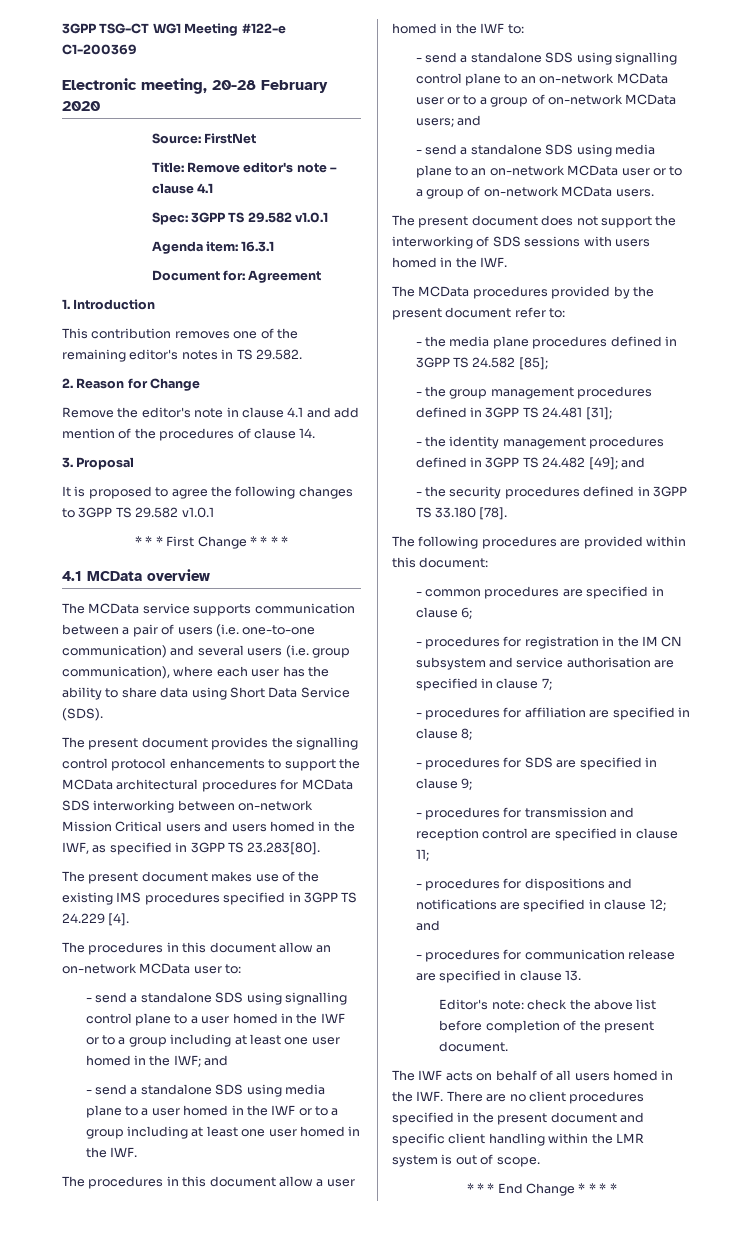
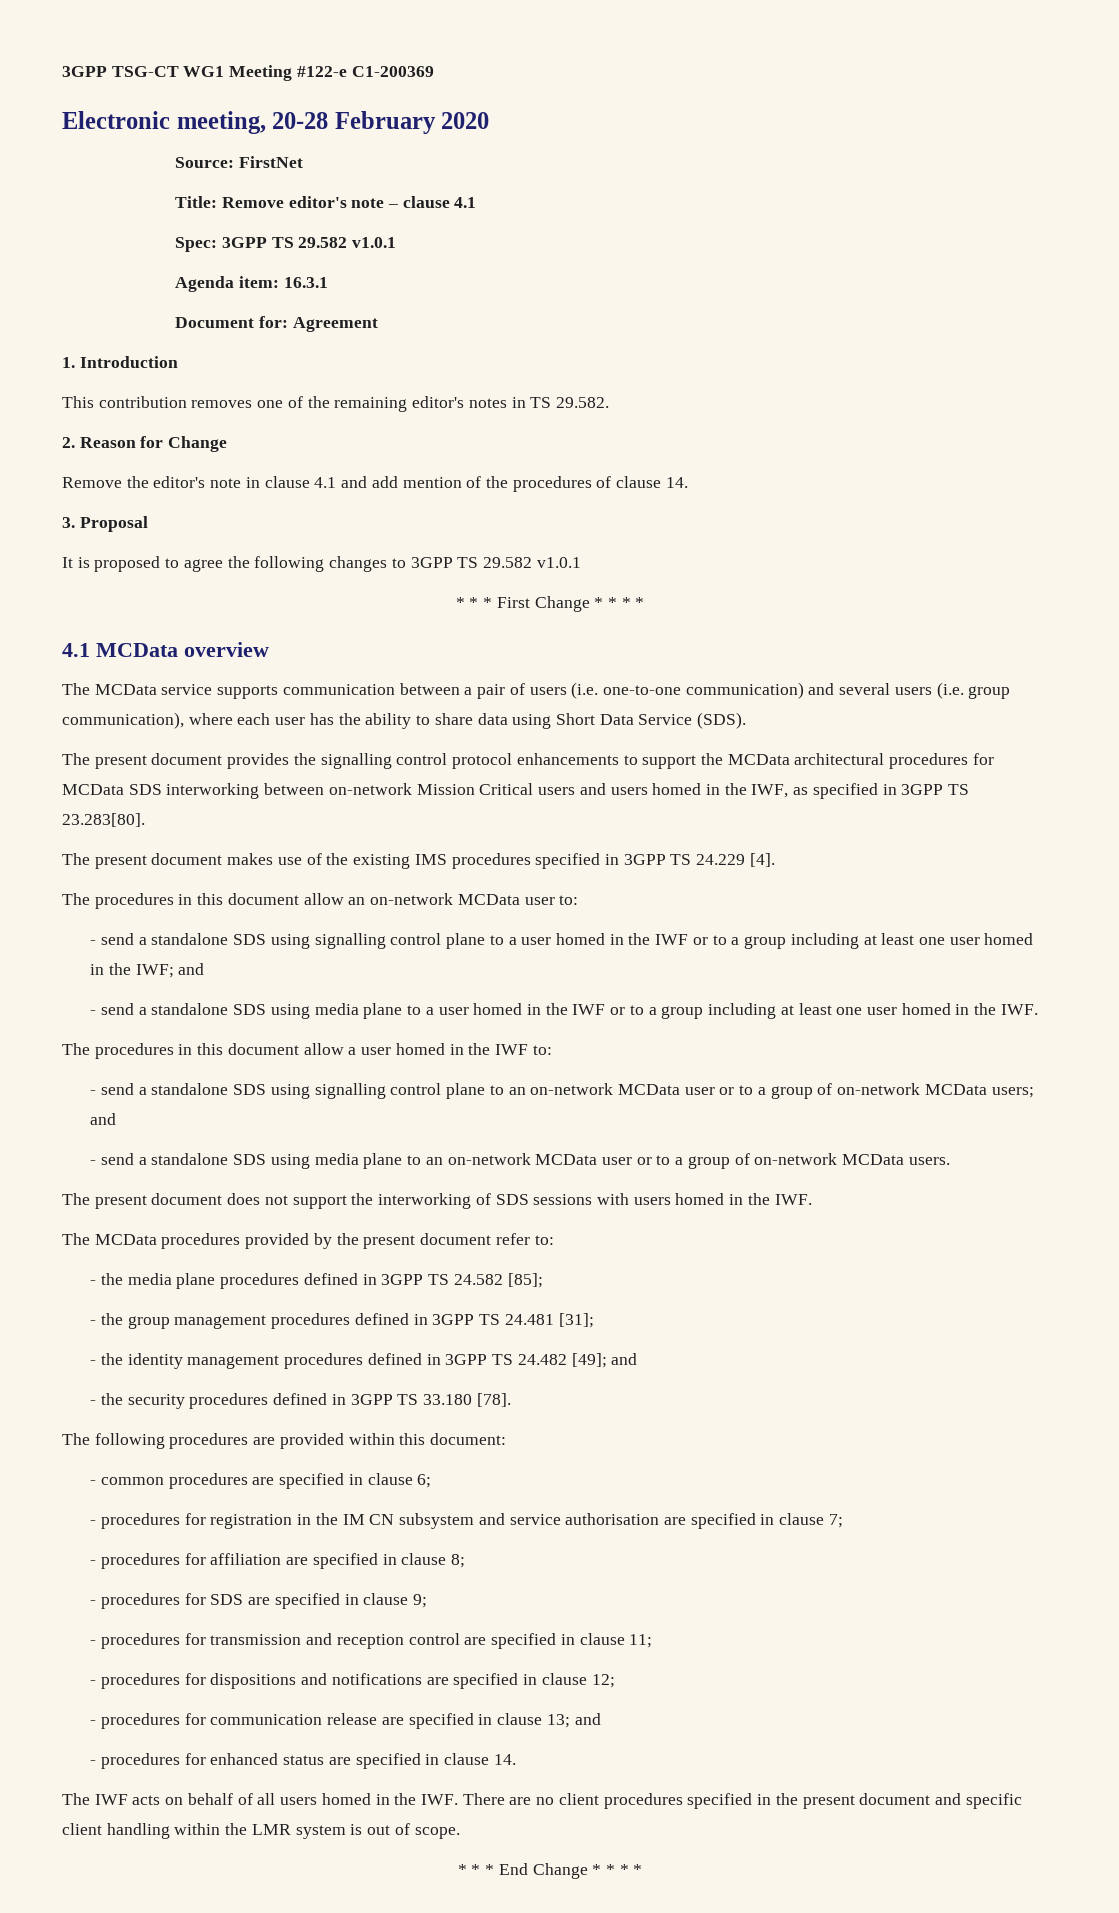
[415,920,440,931] and -> (615, 1681) none
[565,970,582,981] [439,999,657,1010] [439,1020,654,1033] [439,1041,509,1052] 13. // Editor's note: check the above list before completion of the present document. -> [546,1713,601,1728] [90,1753,516,1769] 13; and // - procedures for enhanced status are specified in clause 14.

